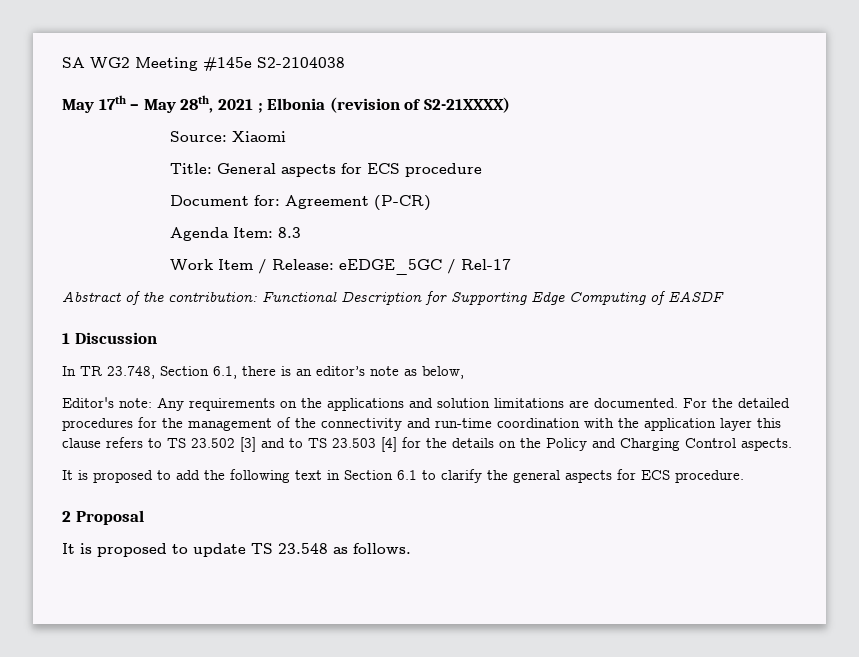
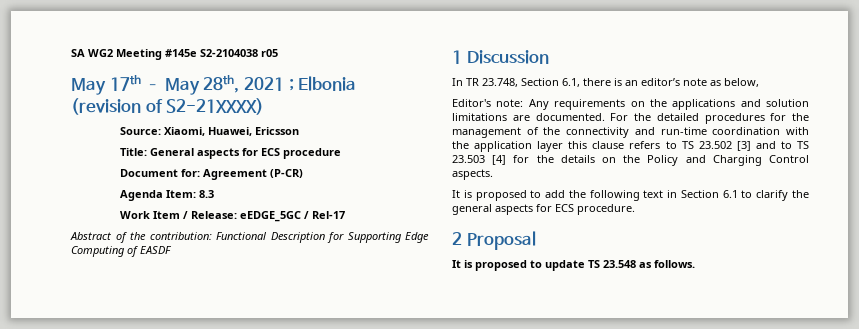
(345, 62) none -> [261,49,278,57] r05
[231,131,286,142] Xiaomi -> [163,127,299,136] Xiaomi, Huawei, Ericsson

